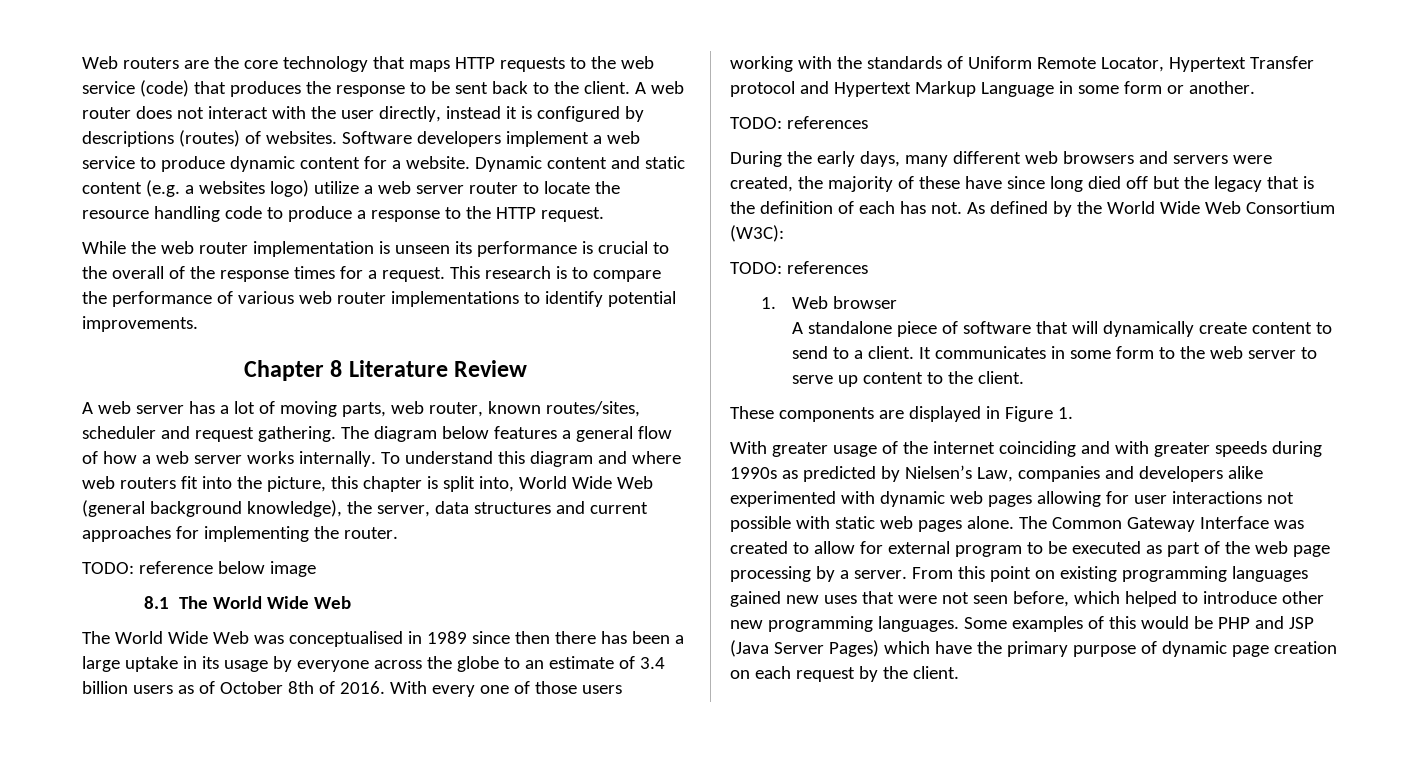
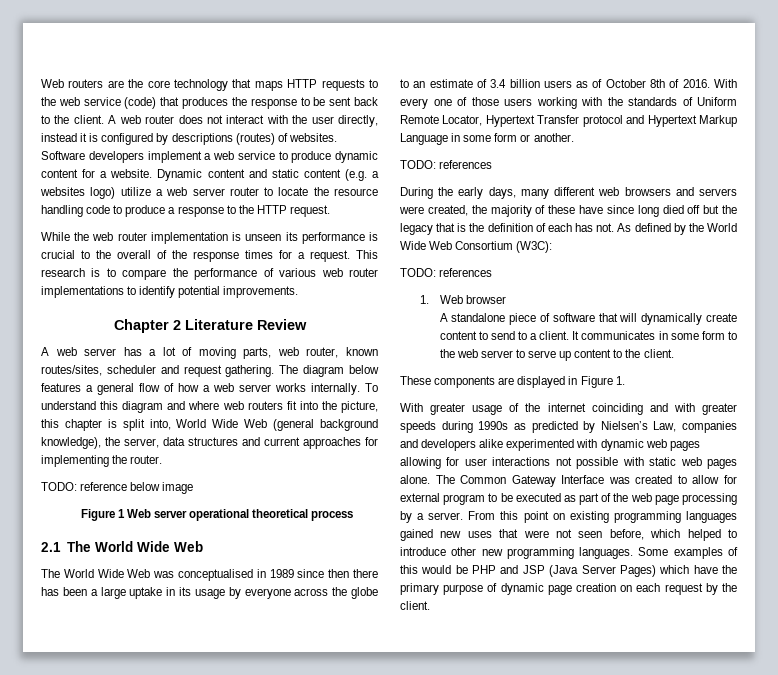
[330,360,343,377] 8 -> [172,320,181,330] 2
[144,596,170,609] 8.1 -> [80,509,354,521] [41,542,61,552] Figure 1 Web server operational theoretical process // 2.1

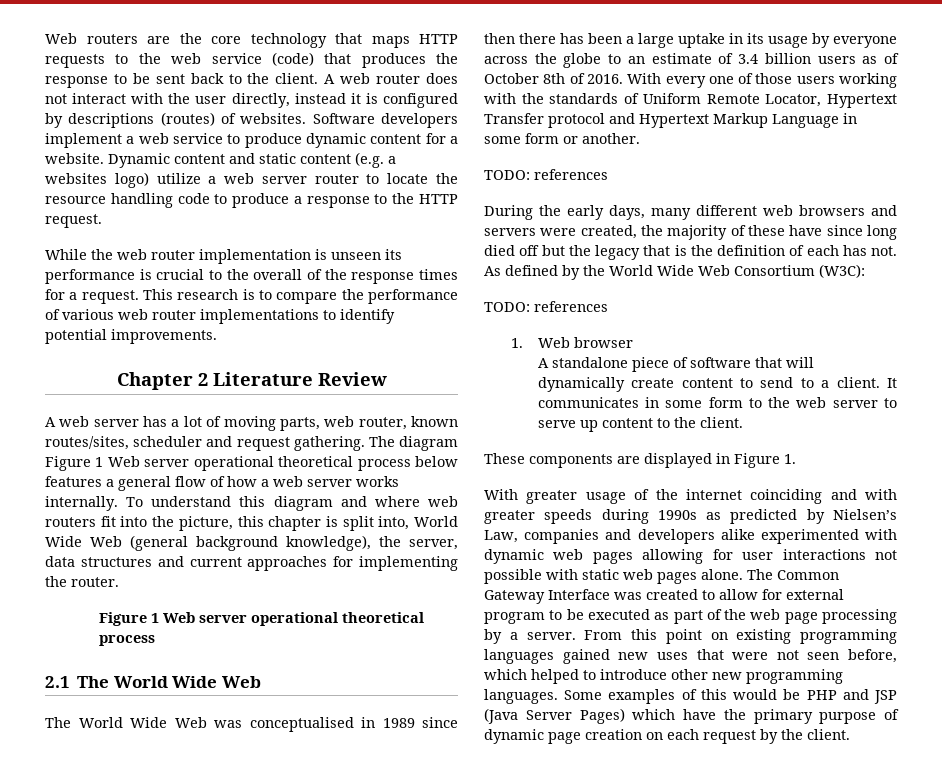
(345, 371) none -> [45,456,411,471] Figure 1 Web server operational theoretical process
[41,482,194,494] // TODO: reference below image -> (119, 582) none

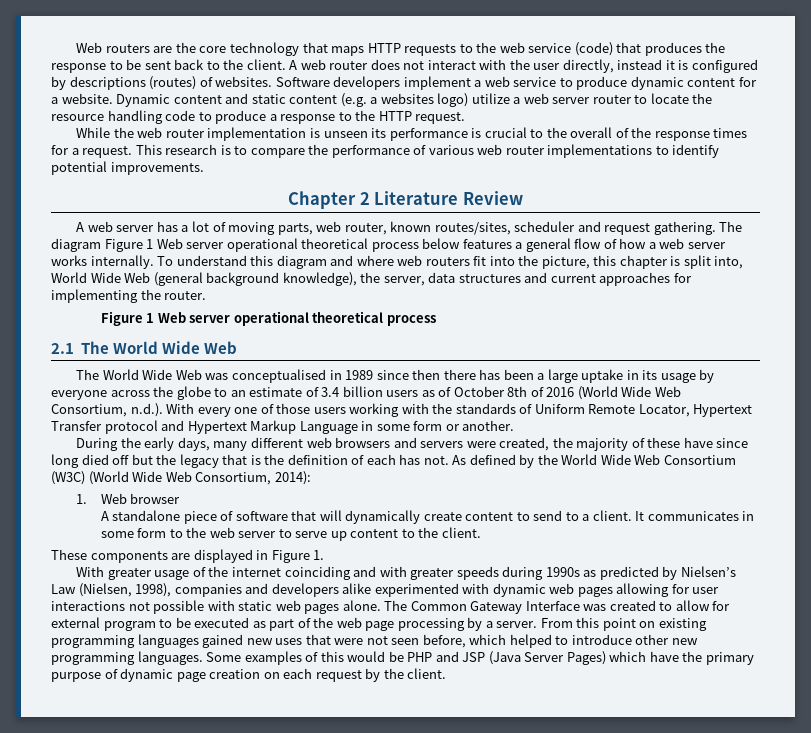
[586,74,623,84] 2016. -> [546,386,681,400] [51,403,163,417] 2016 (World Wide Web Consortium, n.d.).
[484,169,608,180] // TODO: references -> (515, 425) none
[819,264,865,278] [484,301,608,312] (W3C): // TODO: references -> [51,471,311,485] (W3C) (World Wide Web Consortium, 2014):
[484,530,518,543] Law, -> [51,583,172,597] Law (Nielsen, 1998),

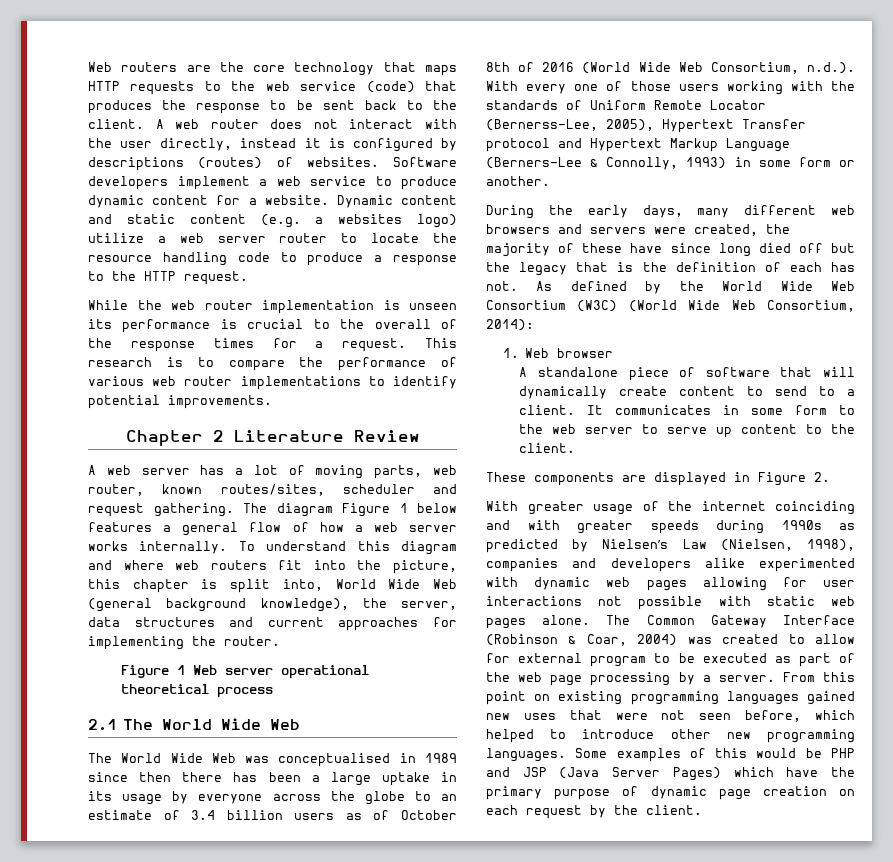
[156,238,419,252] Web server operational theoretical process -> (408, 508) none
[638,404,690,417] Locator, -> [710,100,766,110] [486,119,654,131] Locator (Bernerss-Lee, 2005),
(358, 427) none -> [486,157,727,170] (Berners-Lee & Connolly, 1993)
[313,550,325,560] 1. -> [814,472,830,482] 2.
(580, 606) none -> [486,634,678,646] (Robinson & Coar, 2004)

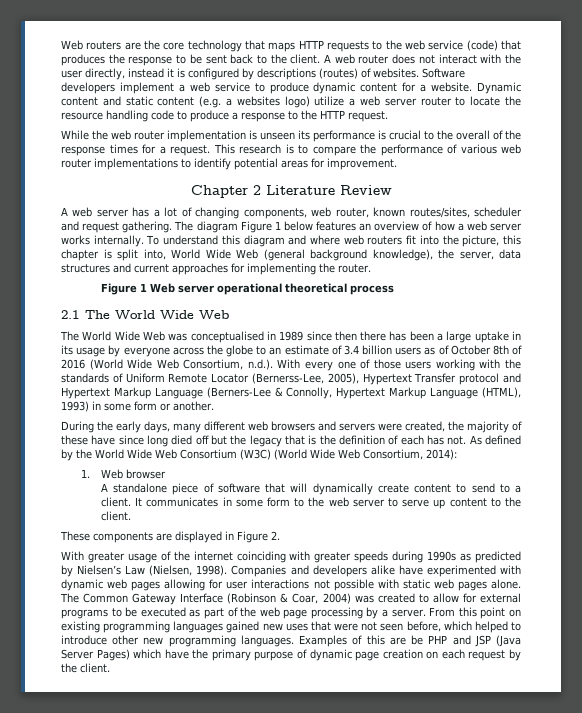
[168,395,272,409] improvements. -> [281,158,397,170] areas for improvement.
[315,465,423,479] moving parts, -> [195,207,307,219] changing components,
[163,522,282,536] a general flow -> [359,221,420,231] an overview
(679, 163) none -> [336,387,522,399] Hypertext Markup Language (HTML),
[486,520,510,530] and -> (286, 557) none
[807,539,855,551] [486,558,558,572] 1998), companies -> [196,565,287,577] 1998). Companies
(745, 563) none -> [398,565,423,575] have
[590,656,647,667] program -> [61,609,108,619] programs
[575,748,681,762] Some examples -> [299,635,348,647] Examples
[756,748,797,758] would -> [389,637,406,645] are

